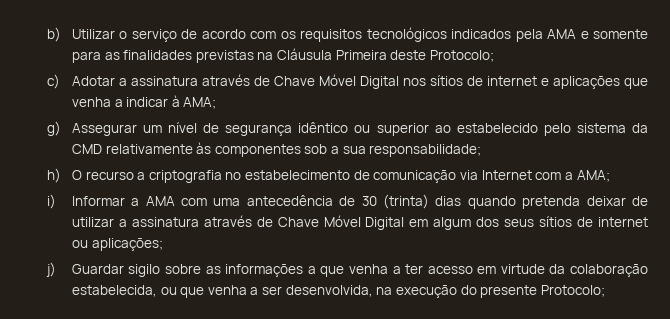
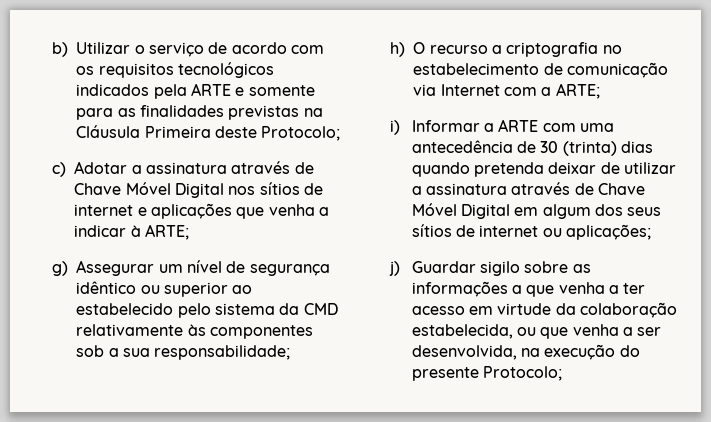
[547,29,577,39] AMA -> [190,83,231,96] ARTE
[183,97,217,109] AMA; -> [144,224,189,240] ARTE;
[576,170,610,182] AMA; -> [555,83,600,99] ARTE;
[145,196,175,206] AMA -> [498,119,539,132] ARTE

